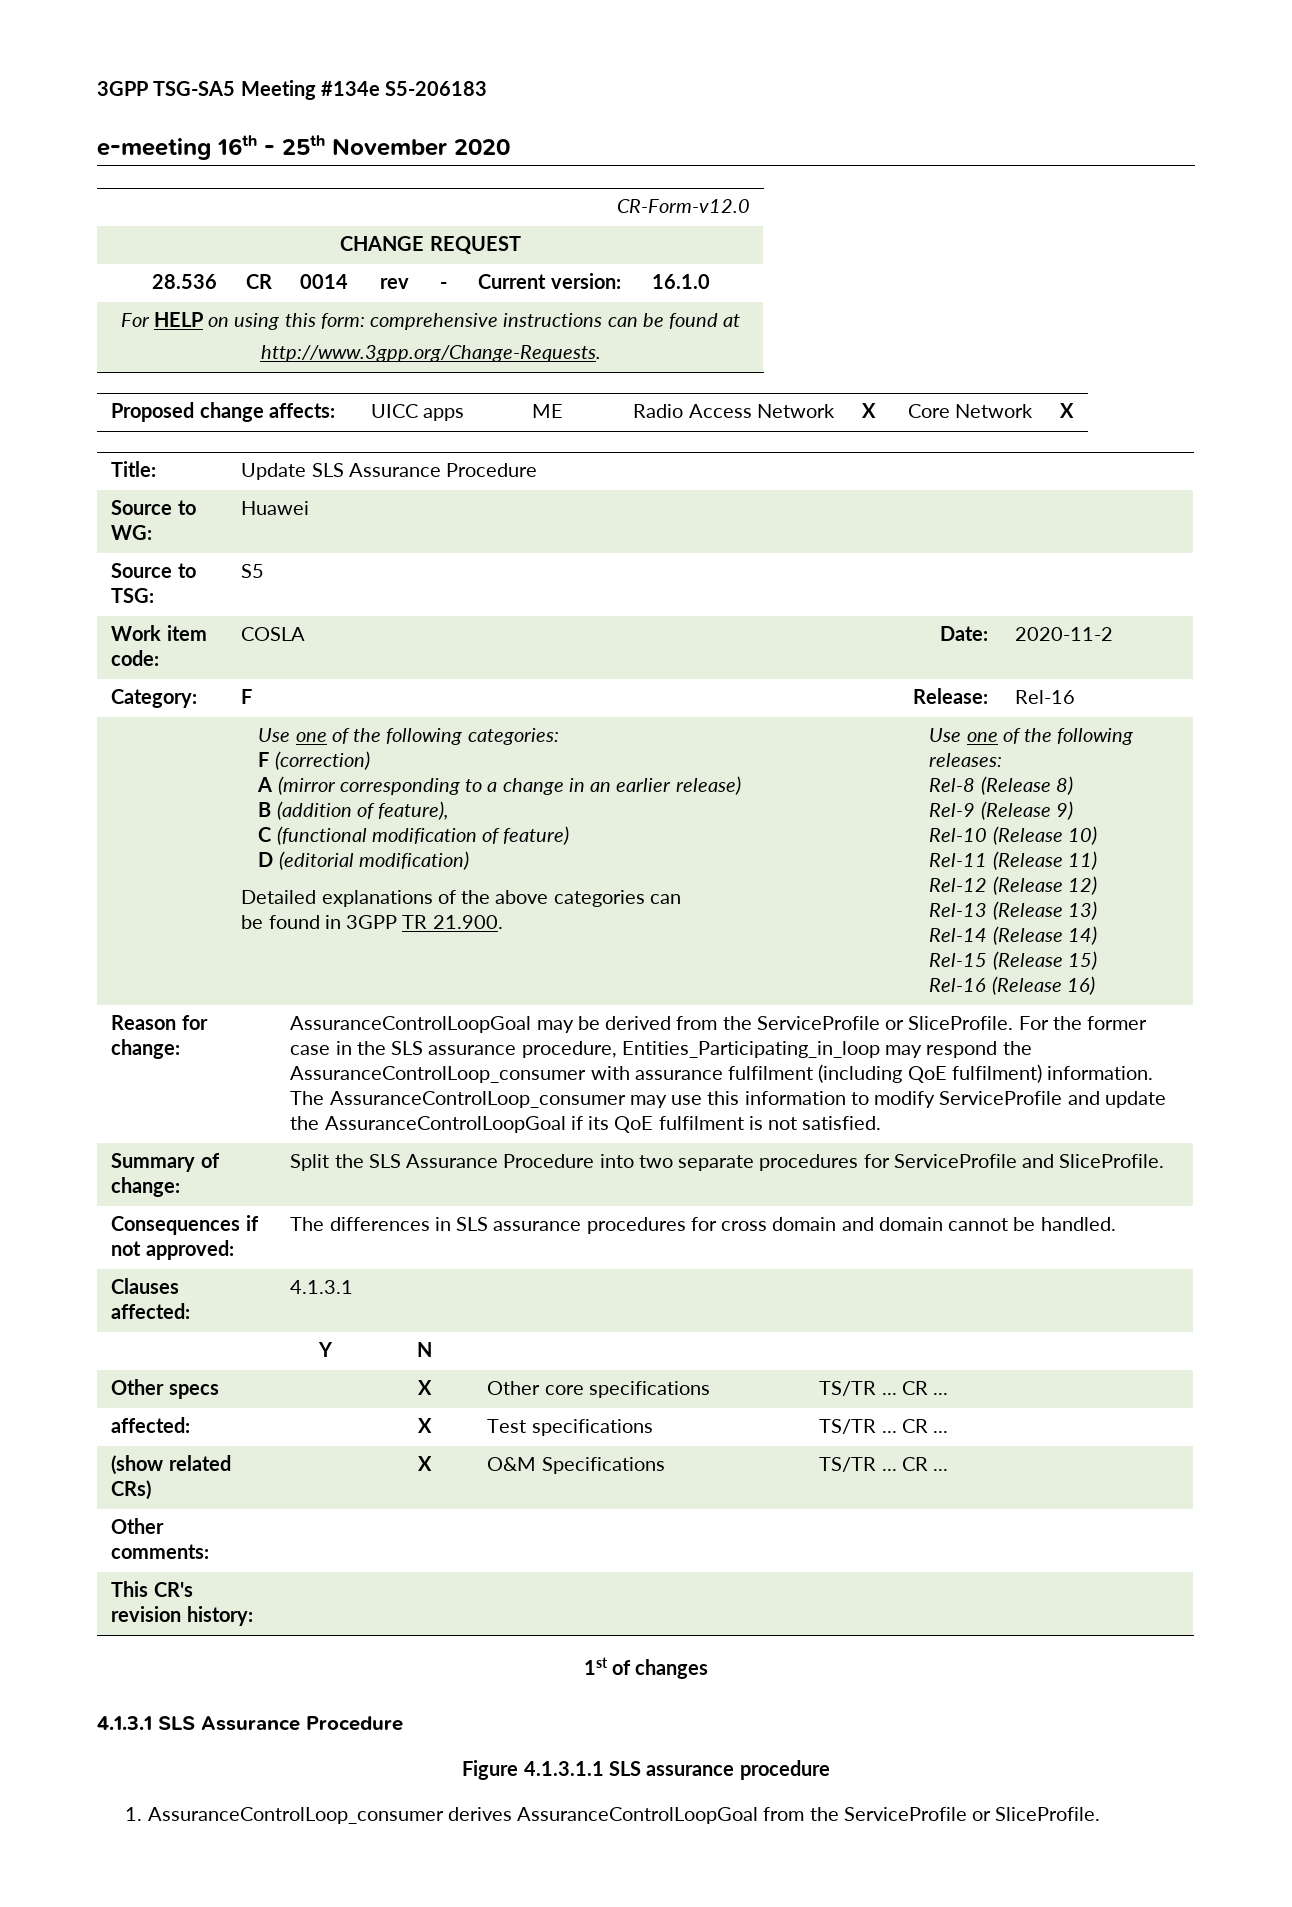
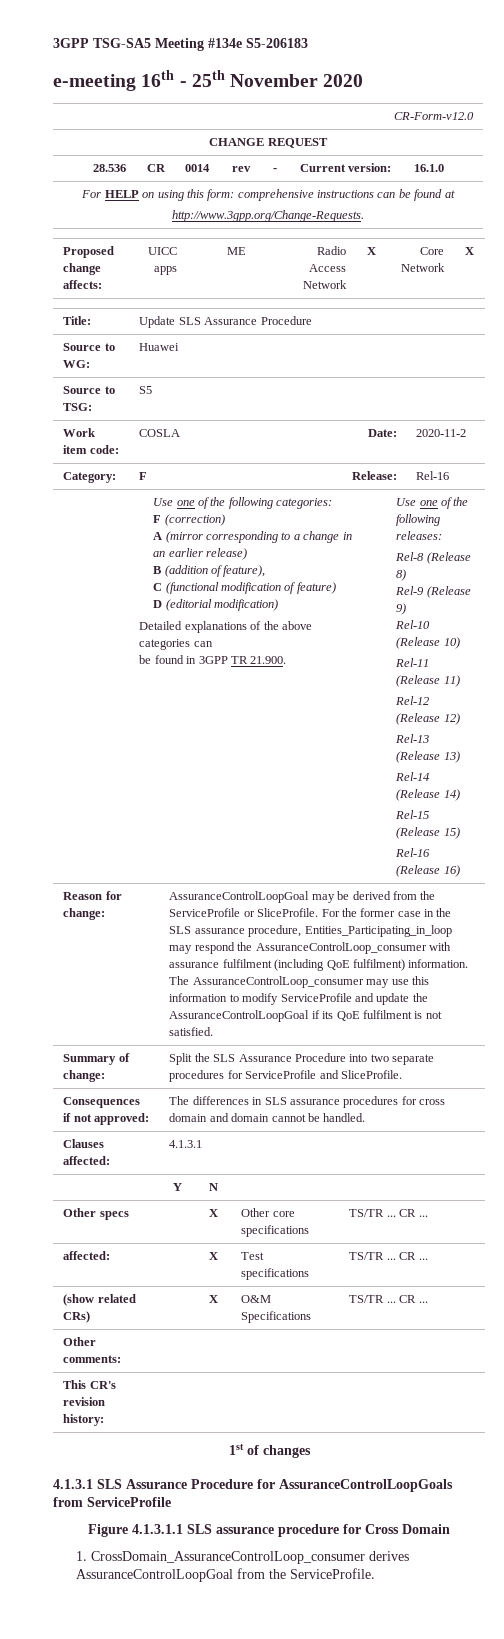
(403, 1723) none -> [257,1479,453,1492] [53,1497,171,1507] for AssuranceControlLoopGoals from ServiceProfile
(830, 1770) none -> [343,1524,450,1534] for Cross Domain
[147,1807,444,1824] AssuranceControlLoop_consumer -> [91,1551,366,1564] CrossDomain_AssuranceControlLoop_consumer
[843,1807,1101,1821] ServiceProfile or SliceProfile. -> [290,1568,376,1579] ServiceProfile.

